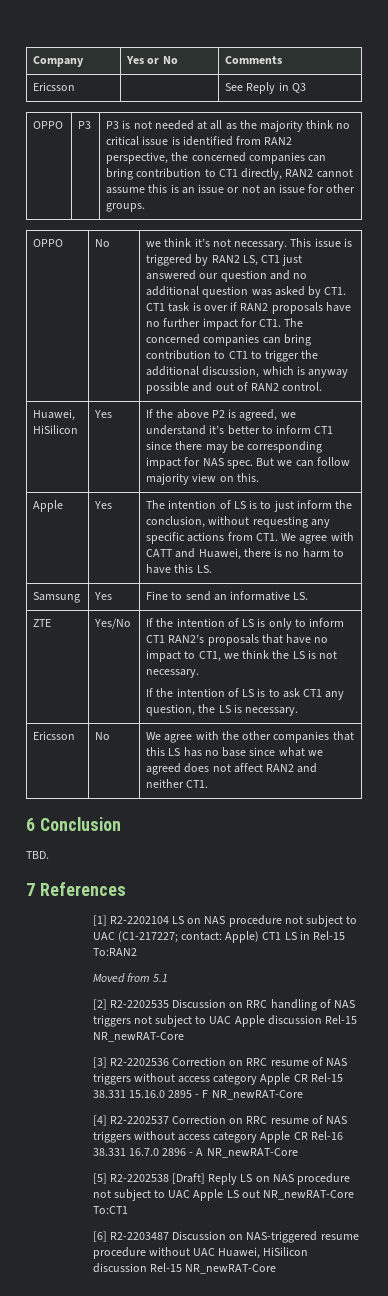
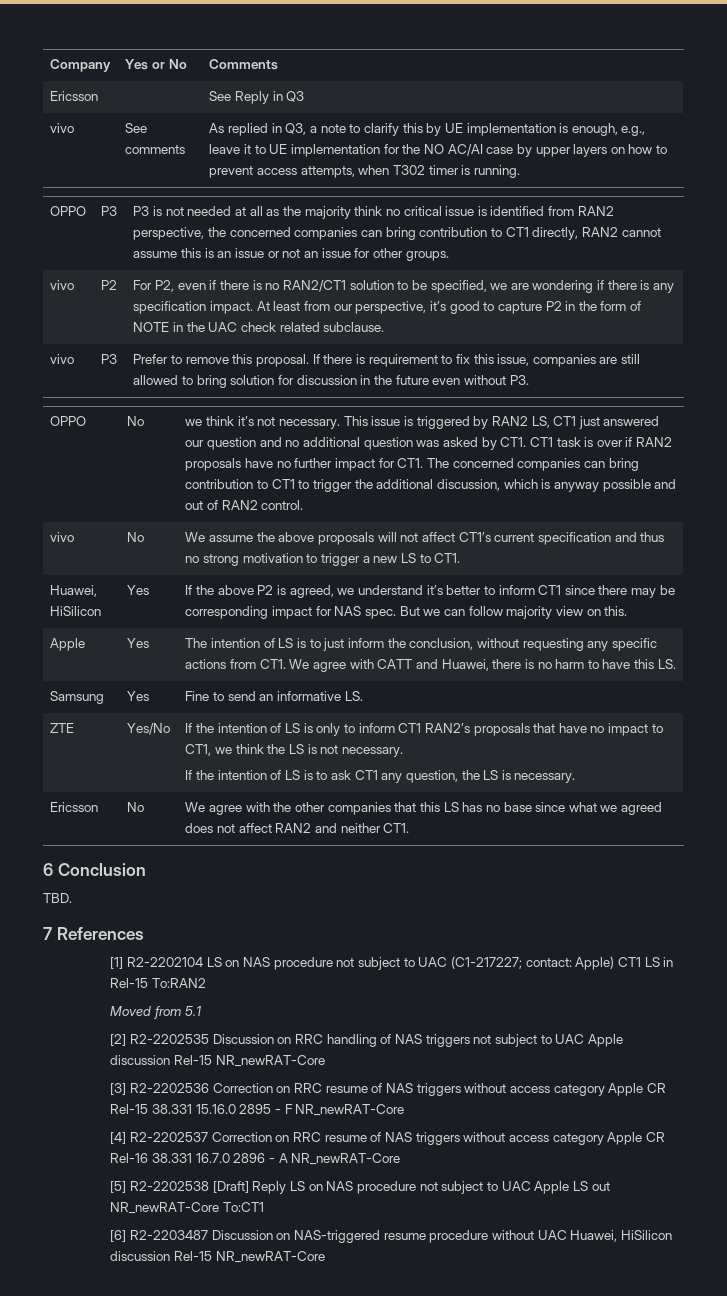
(306, 88) none -> [50,123,75,133] [125,123,148,133] [125,145,186,154] [209,123,646,136] [209,144,668,157] [209,165,520,178] // vivo | See comments | As replied in Q3, a note to clarify this by UE implementation is enough, e.g., leave it to UE implementation for the NO AC/AI case by upper layers on how to prevent access attempts, when T302 timer is running.
(146, 207) none -> [50,280,75,290] [101,280,118,290] [133,280,675,293] [133,301,642,314] [133,322,385,332] [50,354,75,364] [101,354,118,364] [133,354,641,367] [133,375,529,388] // vivo | P2 | For P2, even if there is no RAN2/CT1 solution to be specified, we are wondering if there is any specification impact. At least from our perspective, it’s good to capture P2 in the form of NOTE in the UAC check related subclause. // vivo | P3 | Prefer to remove this proposal. If there is requirement to fix this issue, companies are still allowed to bring solution for discussion in the future even without P3.
(323, 386) none -> [50,532,75,542] [127,532,145,542] [185,532,665,545] [185,553,461,566] // vivo | No | We assume the above proposals will not affect CT1’s current specification and thus no strong motivation to trigger a new LS to CT1.

